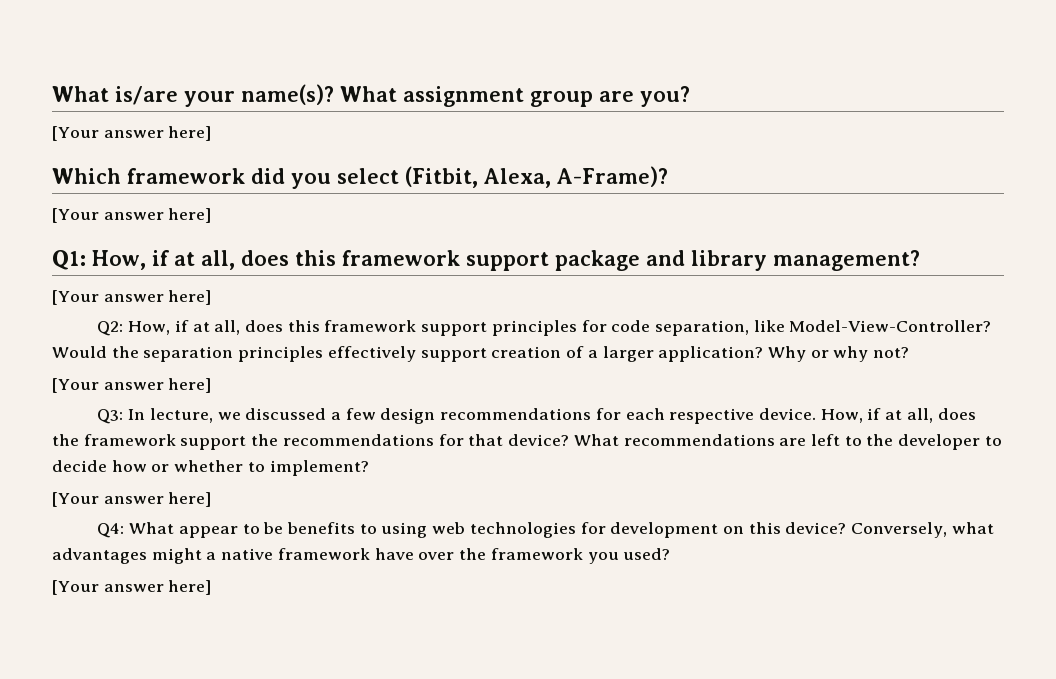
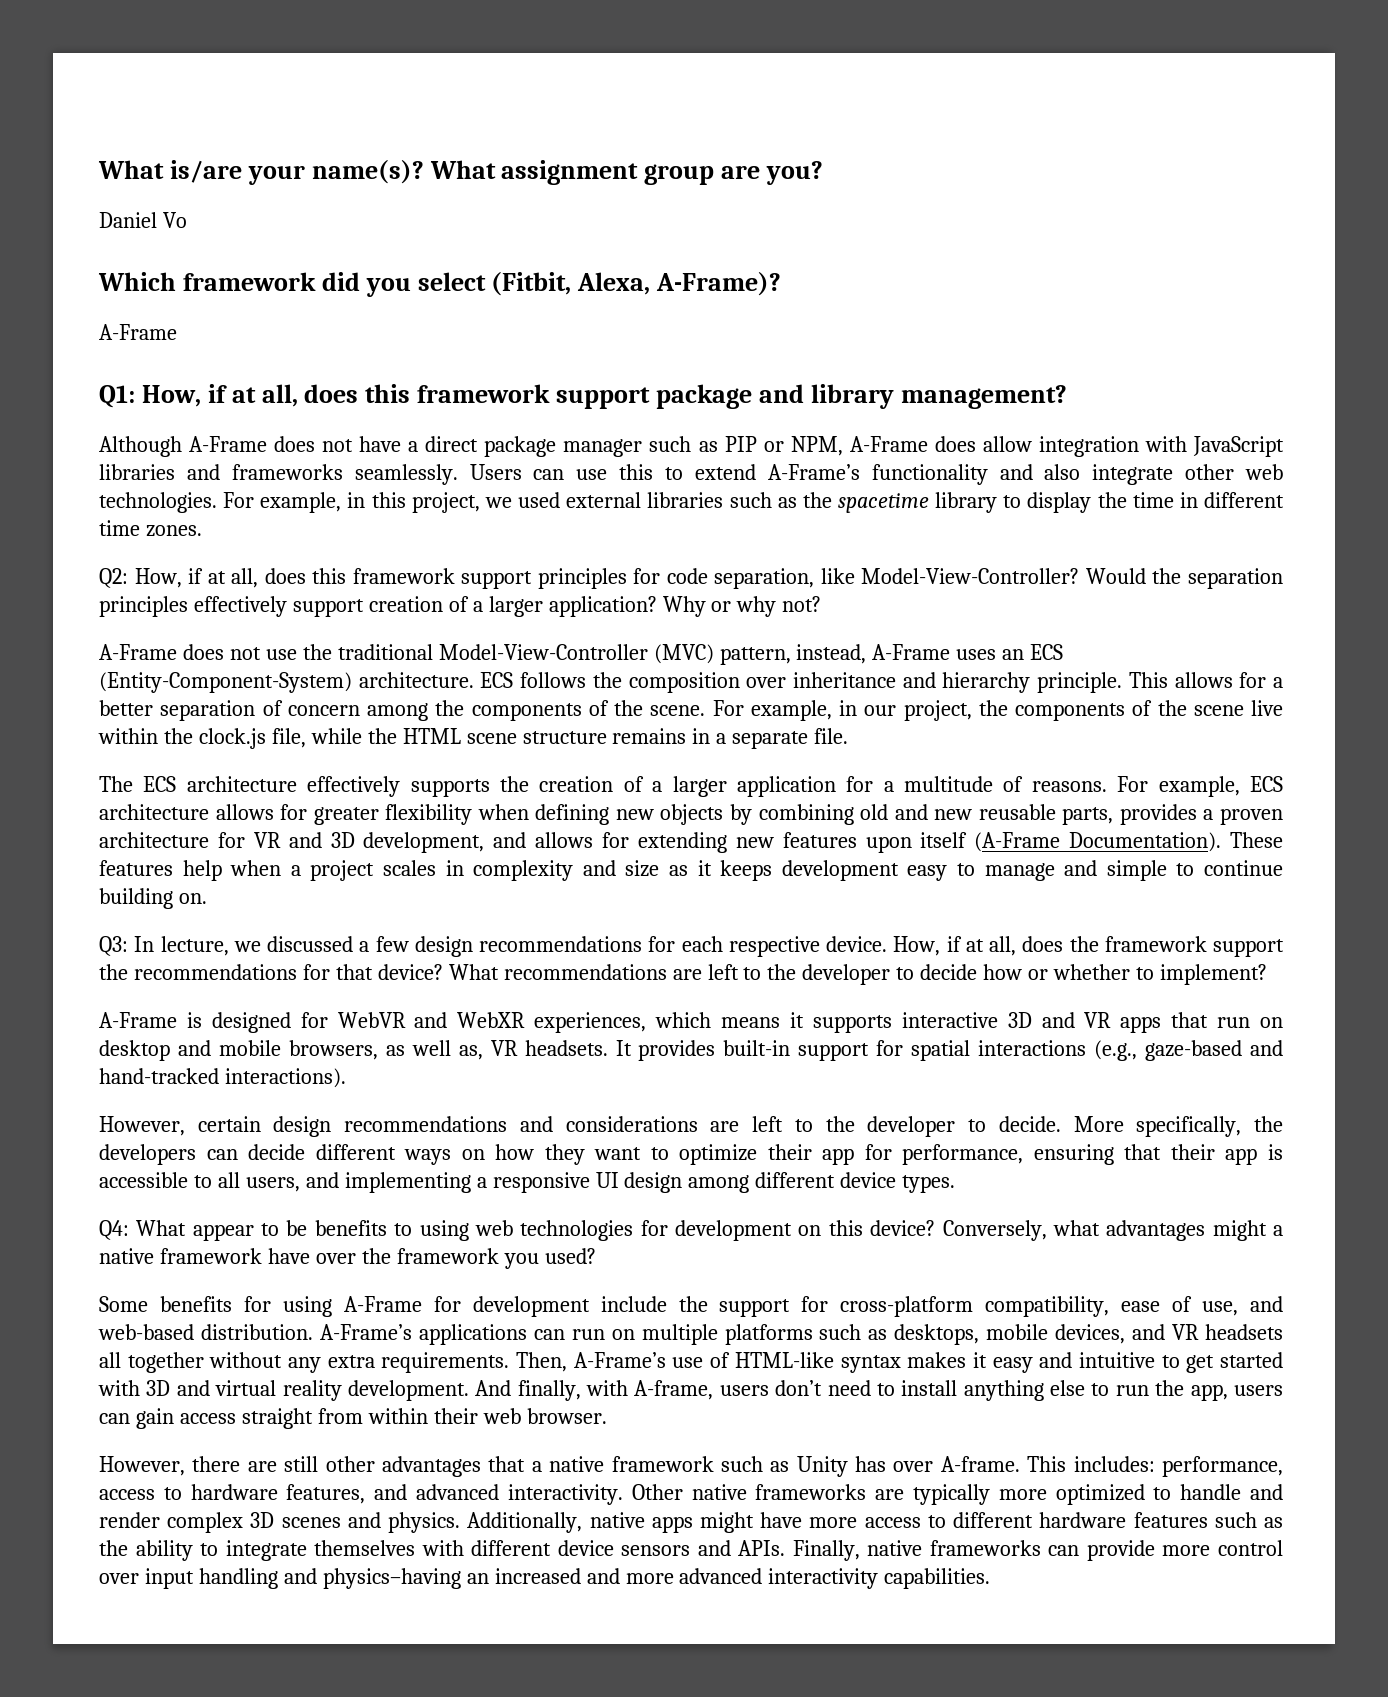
[52,126,212,141] [Your answer here] -> [99,212,187,228] Daniel Vo
[52,208,212,223] [Your answer here] -> [99,324,177,340] A-Frame
[52,290,212,305] [Your answer here] -> [99,436,1285,457] [99,464,1283,485] [99,492,1284,513] [99,520,202,537] Although A-Frame does not have a direct package manager such as PIP or NPM, A-Frame does allow integration with JavaScript libraries and frameworks seamlessly. Users can use this to extend A-Frame’s functionality and also integrate other web technologies. For example, in this project, we used external libraries such as the spacetime library to display the time in different time zones.
[52,378,212,393] [Your answer here] -> [99,644,1064,665] [99,672,1283,693] [99,700,1283,721] [98,728,849,749] [99,776,1284,797] [99,804,1283,825] [99,832,1283,853] [99,860,1283,881] [99,888,207,909] A-Frame does not use the traditional Model-View-Controller (MVC) pattern, instead, A-Frame uses an ECS (Entity-Component-System) architecture. ECS follows the composition over inheritance and hierarchy principle. This allows for a better separation of concern among the components of the scene. For example, in our project, the components of the scene live within the clock.js file, while the HTML scene structure remains in a separate file. // The ECS architecture effectively supports the creation of a larger application for a multitude of reasons. For example, ECS architecture allows for greater flexibility when defining new objects by combining old and new reusable parts, provides a proven architecture for VR and 3D development, and allows for extending new features upon itself (A-Frame Documentation). These features help when a project scales in complexity and size as it keeps development easy to manage and simple to continue building on.
[52,492,212,507] [Your answer here] -> [99,1012,1284,1033] [99,1040,1283,1061] [99,1068,346,1088] [99,1116,1284,1137] [99,1144,1283,1165] [99,1172,956,1193] A-Frame is designed for WebVR and WebXR experiences, which means it supports interactive 3D and VR apps that run on desktop and mobile browsers, as well as, VR headsets. It provides built-in support for spatial interactions (e.g., gaze-based and hand-tracked interactions). // However, certain design recommendations and considerations are left to the developer to decide. More specifically, the developers can decide different ways on how they want to optimize their app for performance, ensuring that their app is accessible to all users, and implementing a responsive UI design among different device types.
[52,580,212,595] [Your answer here] -> [99,1296,1283,1317] [98,1324,1283,1345] [99,1352,1284,1373] [98,1380,1283,1401] [99,1408,607,1429] [99,1456,1284,1477] [99,1484,1283,1505] [99,1512,1283,1533] [99,1540,1283,1561] [99,1568,991,1589] Some benefits for using A-Frame for development include the support for cross-platform compatibility, ease of use, and web-based distribution. A-Frame’s applications can run on multiple platforms such as desktops, mobile devices, and VR headsets all together without any extra requirements. Then, A-Frame’s use of HTML-like syntax makes it easy and intuitive to get started with 3D and virtual reality development. And finally, with A-frame, users don’t need to install anything else to run the app, users can gain access straight from within their web browser. // However, there are still other advantages that a native framework such as Unity has over A-frame. This includes: performance, access to hardware features, and advanced interactivity. Other native frameworks are typically more optimized to handle and render complex 3D scenes and physics. Additionally, native apps might have more access to different hardware features such as the ability to integrate themselves with different device sensors and APIs. Finally, native frameworks can provide more control over input handling and physics–having an increased and more advanced interactivity capabilities.

